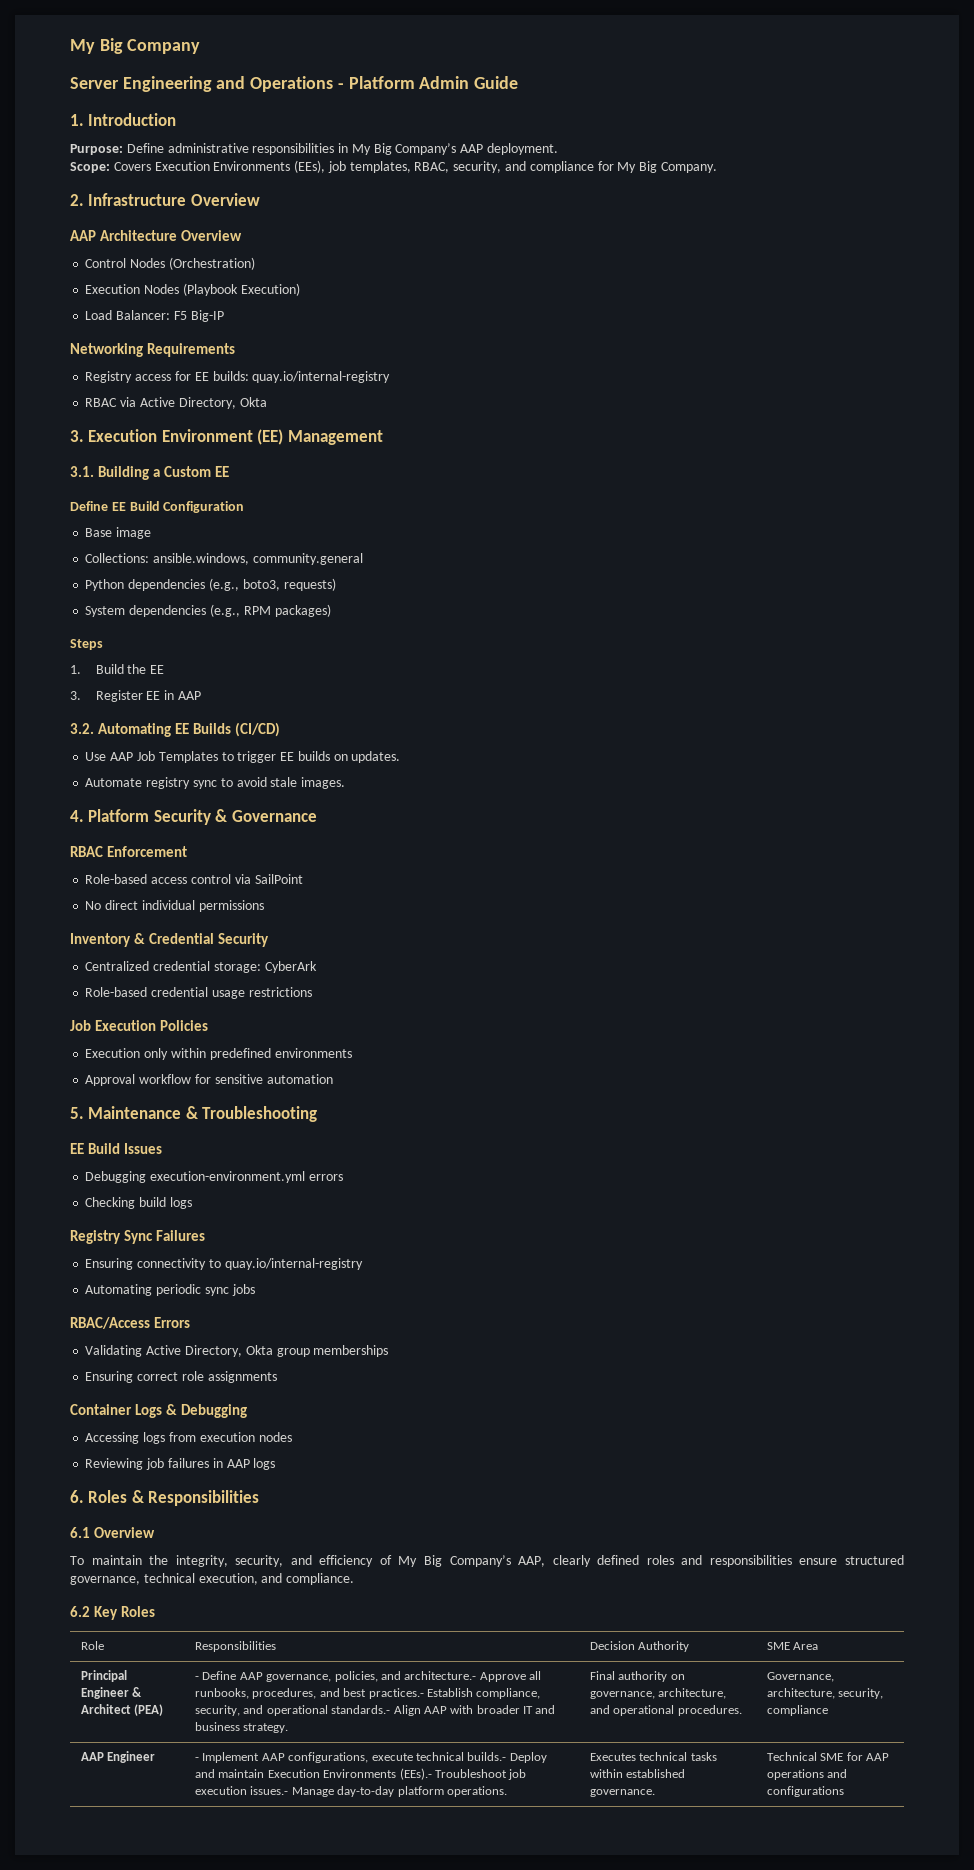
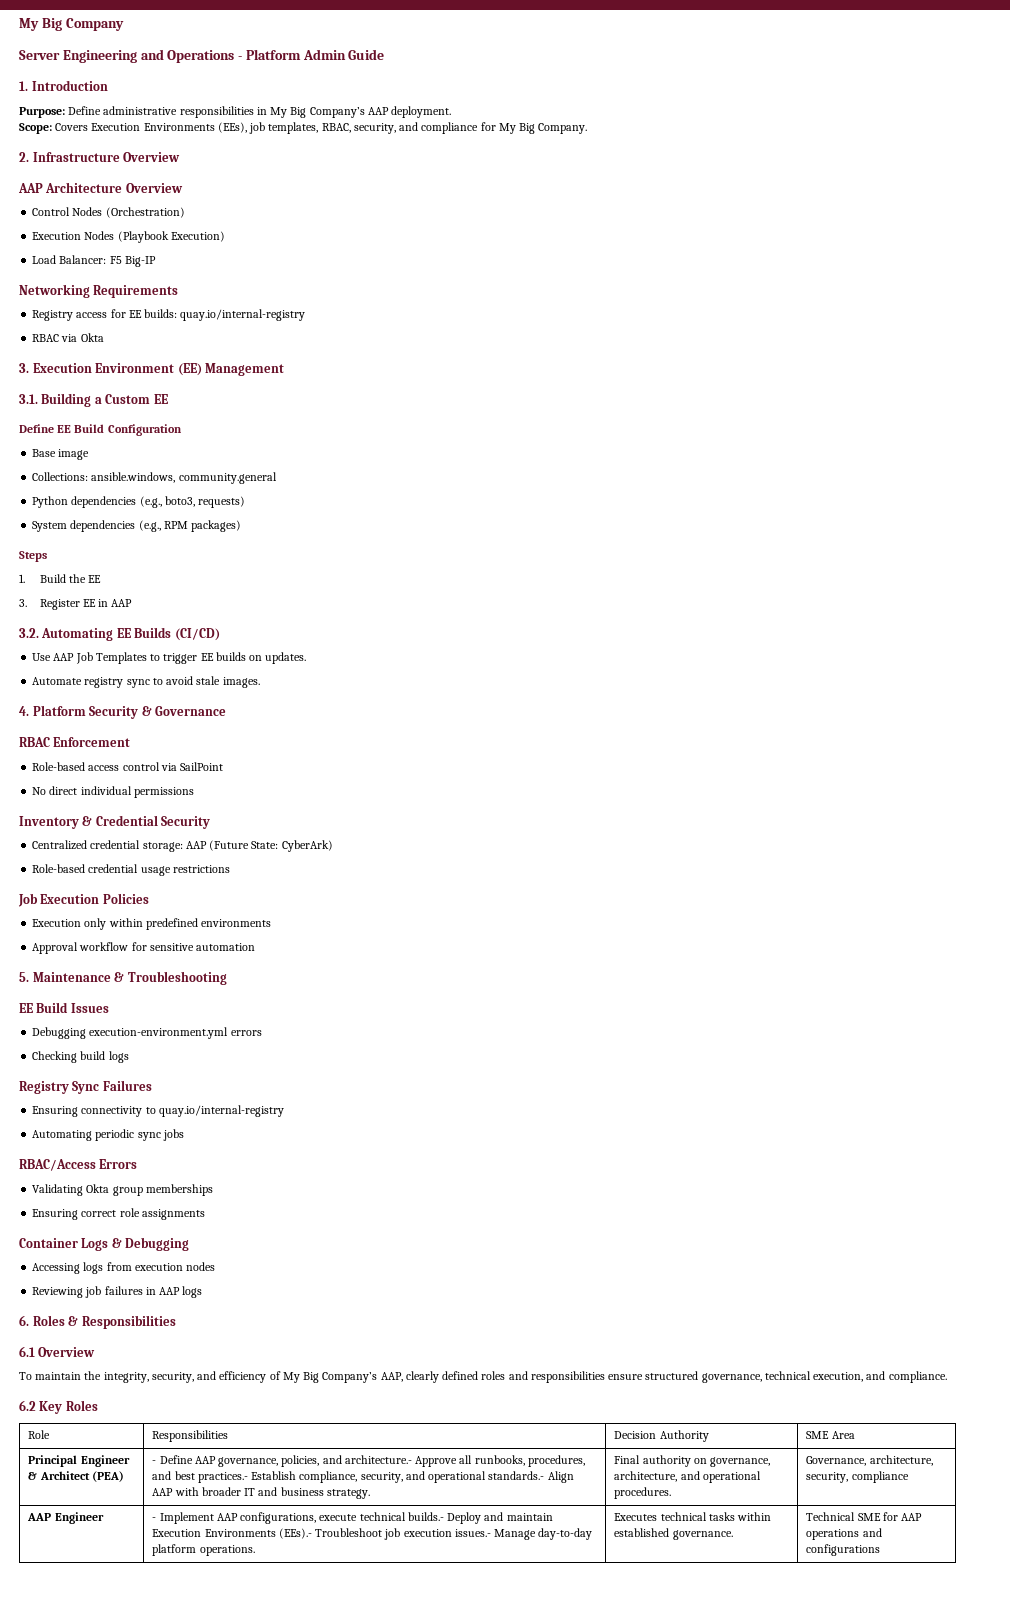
[139,397,236,409] Active Directory, -> (78, 338) none
[264,961,317,973] CyberArk -> [185,840,333,852] AAP (Future State: CyberArk)
[146,1345,242,1357] Active Directory, -> (84, 1190) none

